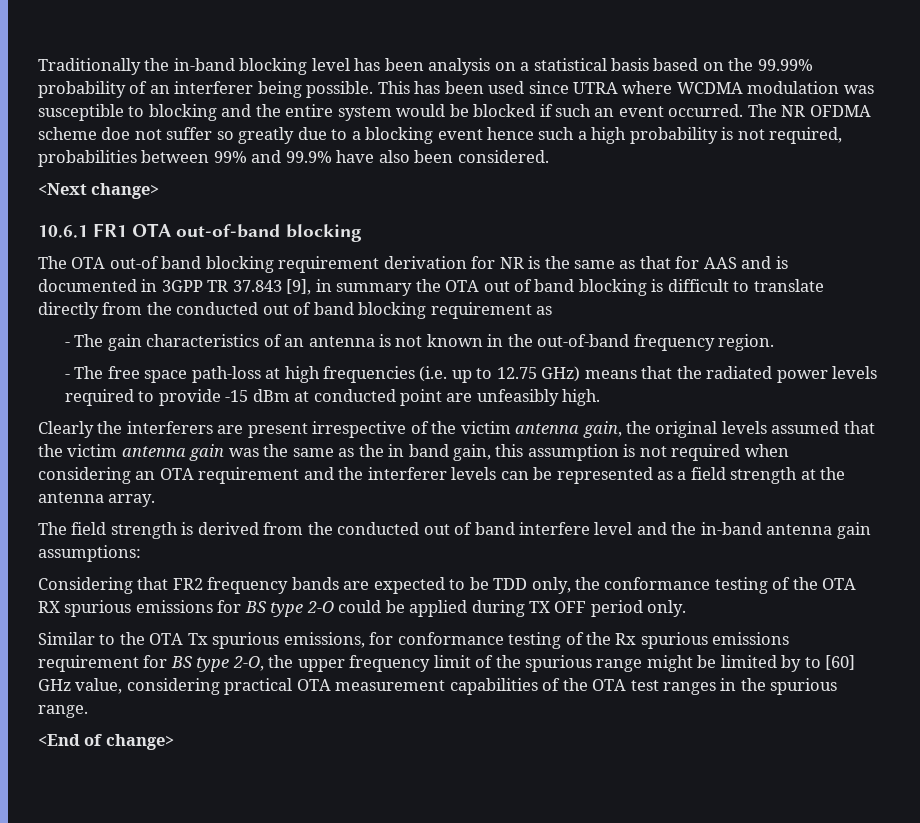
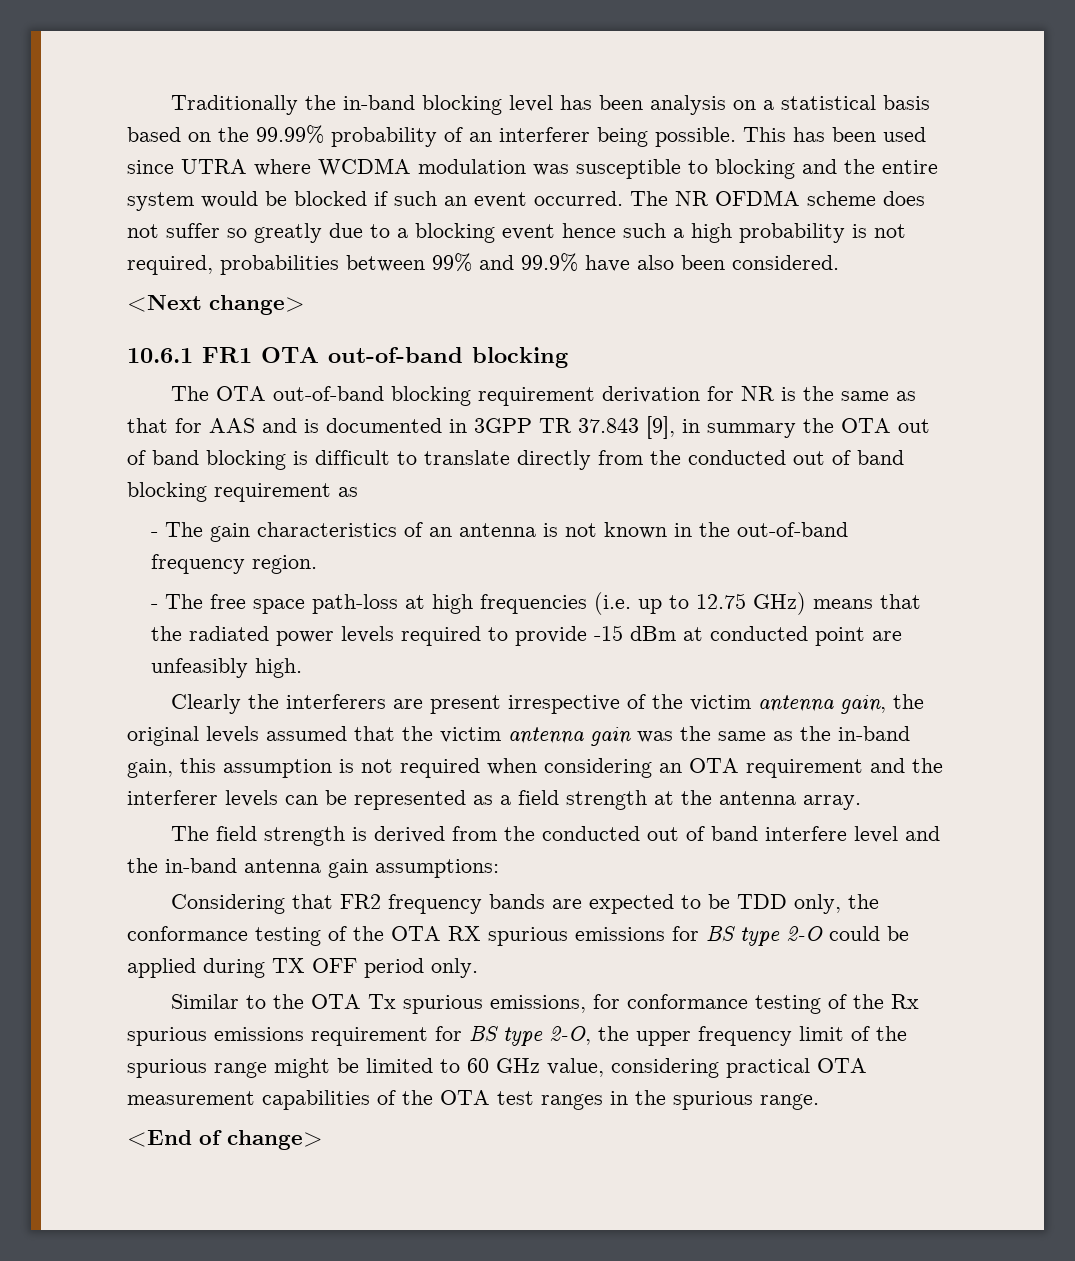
[101,127,131,140] doe -> [883,191,925,206] does
[109,256,202,269] out-of band -> [273,386,385,401] out-of-band
[388,444,449,457] in band -> [838,726,910,741] in-band
[781,655,856,672] by to [60] -> [440,1058,489,1073] to 60

